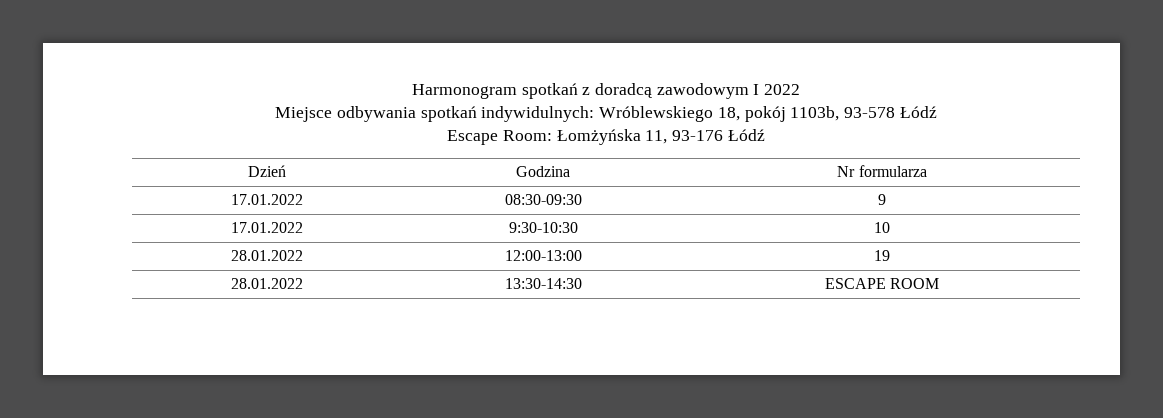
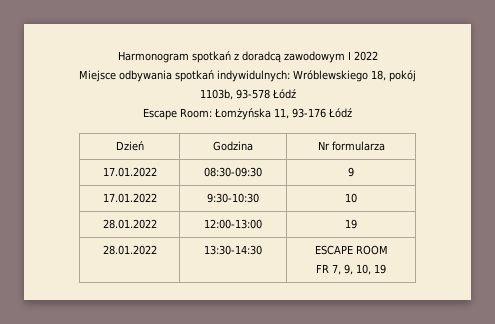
(940, 283) none -> [316,264,386,275] // FR 7, 9, 10, 19

